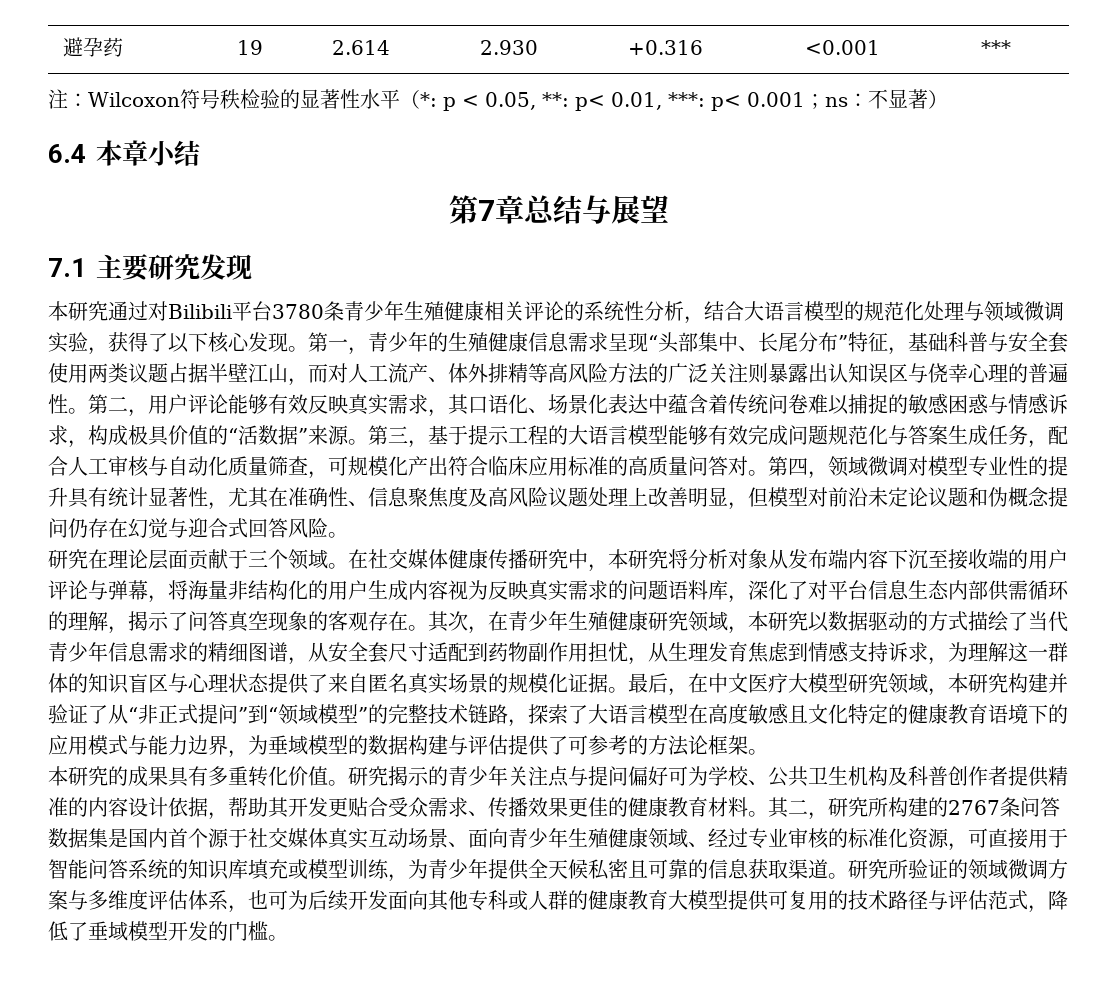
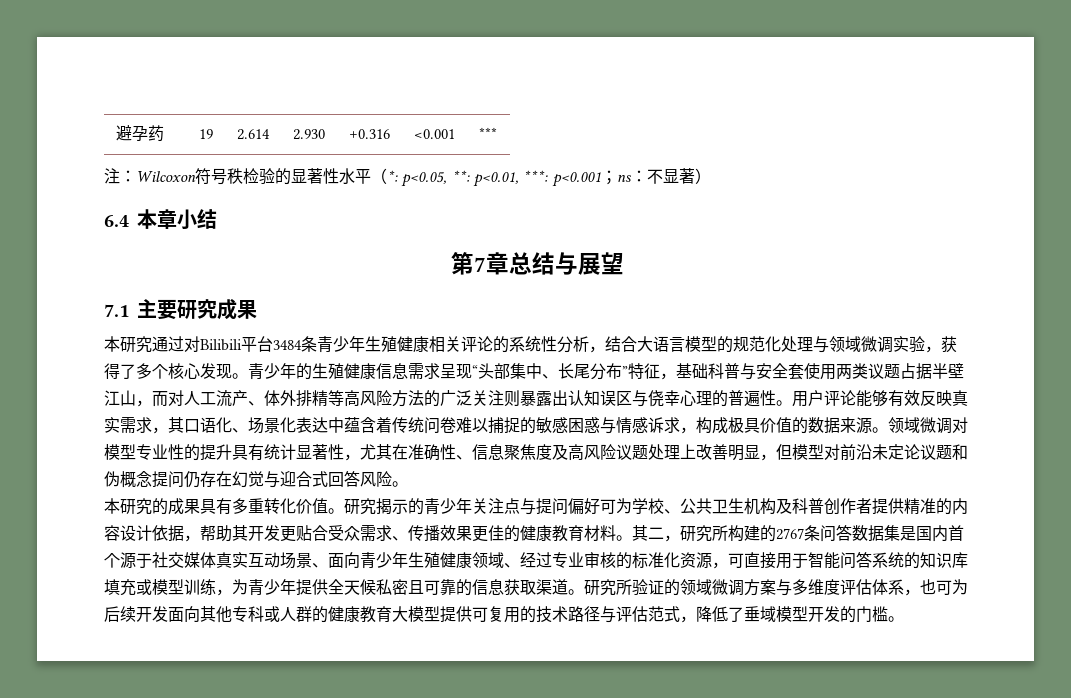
[443,92,805,111] p < 0.05, **: p< 0.01, ***: p< 0.001 -> [401,170,601,187] p<0.05, **: p<0.01, ***: p<0.001
[200,254,252,280] 发现 -> [217,298,257,320] 成果
[272,304,324,319] 3780 -> [273,340,302,350] 3484
[168,332,208,353] 以下 -> [136,363,168,379] 多个
[308,332,368,355] 第一， -> (248, 376) none
[88,394,148,417] 第二， -> (792, 403) none
[228,425,1068,448] [48,456,828,479] “活数据”来源。第三，基于提示工程的大语言模型能够有效完成问题规范化与答案生成任务，配合人工审核与自动化质量筛查，可规模化产出符合临床应用标准的高质量问答对。第四， -> [808,417,888,434] 数据来源。
[48,549,1068,572] [48,580,1069,603] [48,611,1068,634] [48,641,1068,665] [48,673,1068,696] [48,703,1068,727] [48,735,768,758] // 研究在理论层面贡献于三个领域。在社交媒体健康传播研究中，本研究将分析对象从发布端内容下沉至接收端的用户评论与弹幕，将海量非结构化的用户生成内容视为反映真实需求的问题语料库，深化了对平台信息生态内部供需循环的理解，揭示了问答真空现象的客观存在。其次，在青少年生殖健康研究领域，本研究以数据驱动的方式描绘了当代青少年信息需求的精细图谱，从安全套尺寸适配到药物副作用担忧，从生理发育焦虑到情感支持诉求，为理解这一群体的知识盲区与心理状态提供了来自匿名真实场景的规模化证据。最后，在中文医疗大模型研究领域，本研究构建并验证了从“非正式提问”到“领域模型”的完整技术链路，探索了大语言模型在高度敏感且文化特定的健康教育语境下的应用模式与能力边界，为垂域模型的数据构建与评估提供了可参考的方法论框架。 -> (408, 484) none

